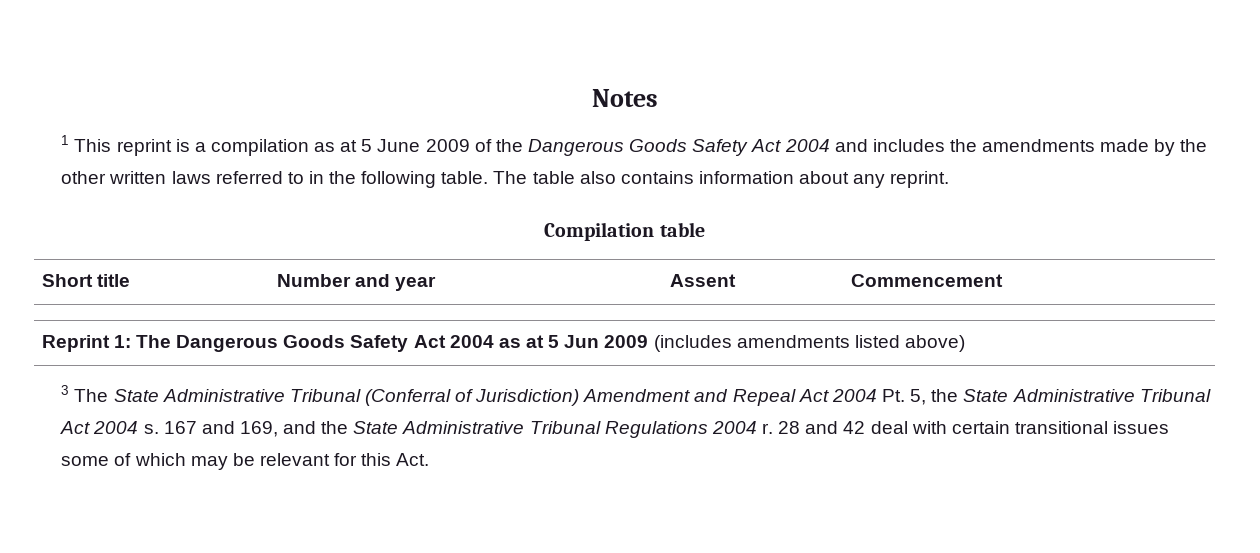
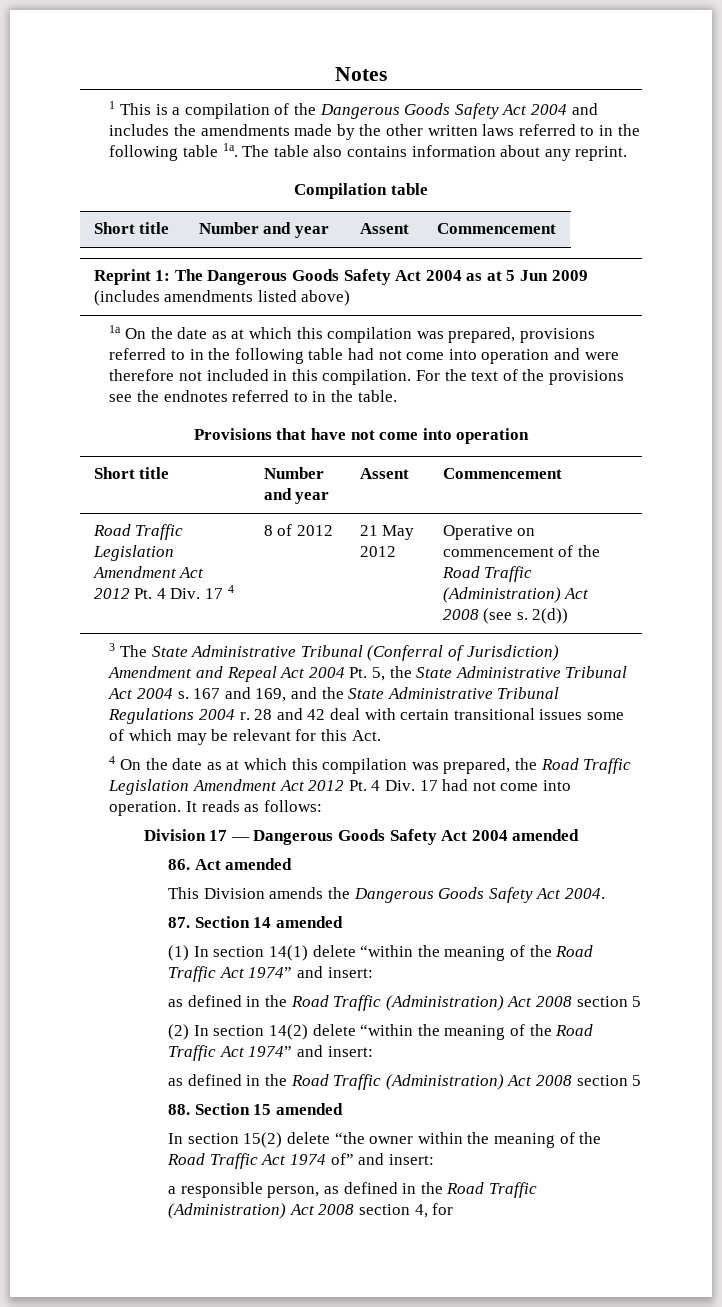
[116,139,172,156] reprint -> (152, 109) none
[314,139,470,152] as at 5 June 2009 -> (270, 111) none
[441,171,489,184] table. -> [183,143,238,157] table 1a.
(965, 343) none -> [109,325,595,343] [109,348,619,364] [109,369,624,385] [109,390,397,402] [193,428,530,444] [93,467,170,479] [263,467,324,479] [263,488,330,504] [359,468,409,479] [442,468,562,479] [92,524,184,540] [92,545,174,561] [92,566,205,578] [93,585,234,599] [263,524,333,536] [359,525,415,540] [359,546,396,557] [442,525,536,540] [442,545,600,557] [441,566,533,582] [442,587,590,603] [442,608,569,624] // 1a On the date as at which this compilation was prepared, provisions referred to in the following table had not come into operation and were therefore not included in this compilation. For the text of the provisions see the endnotes referred to in the table. // Provisions that have not come into operation // Short title | Number and year | Assent | Commencement // Road Traffic Legislation Amendment Act 2012 Pt. 4 Div. 17 4 | 8 of 2012 | 21 May 2012 | Operative on commencement of the Road Traffic (Administration) Act 2008 (see s. 2(d))
(430, 459) none -> [109,756,632,774] [108,779,571,795] [109,800,322,816] [143,829,580,845] [168,858,293,870] [168,887,605,903] [168,916,344,928] [168,945,594,961] [168,966,373,982] [168,995,642,1011] [168,1024,594,1040] [168,1045,373,1061] [168,1074,642,1090] [168,1103,344,1115] [168,1132,602,1148] [167,1153,434,1169] [168,1182,537,1198] [168,1203,454,1219] // 4 On the date as at which this compilation was prepared, the Road Traffic Legislation Amendment Act 2012 Pt. 4 Div. 17 had not come into operation. It reads as follows: // Division 17 — Dangerous Goods Safety Act 2004 amended // 86. Act amended // This Division amends the Dangerous Goods Safety Act 2004. // 87. Section 14 amended // (1) In section 14(1) delete “within the meaning of the Road Traffic Act 1974” and insert: // as defined in the Road Traffic (Administration) Act 2008 section 5 // (2) In section 14(2) delete “within the meaning of the Road Traffic Act 1974” and insert: // as defined in the Road Traffic (Administration) Act 2008 section 5 // 88. Section 15 amended // In section 15(2) delete “the owner within the meaning of the Road Traffic Act 1974 of” and insert: // a responsible person, as defined in the Road Traffic (Administration) Act 2008 section 4, for

